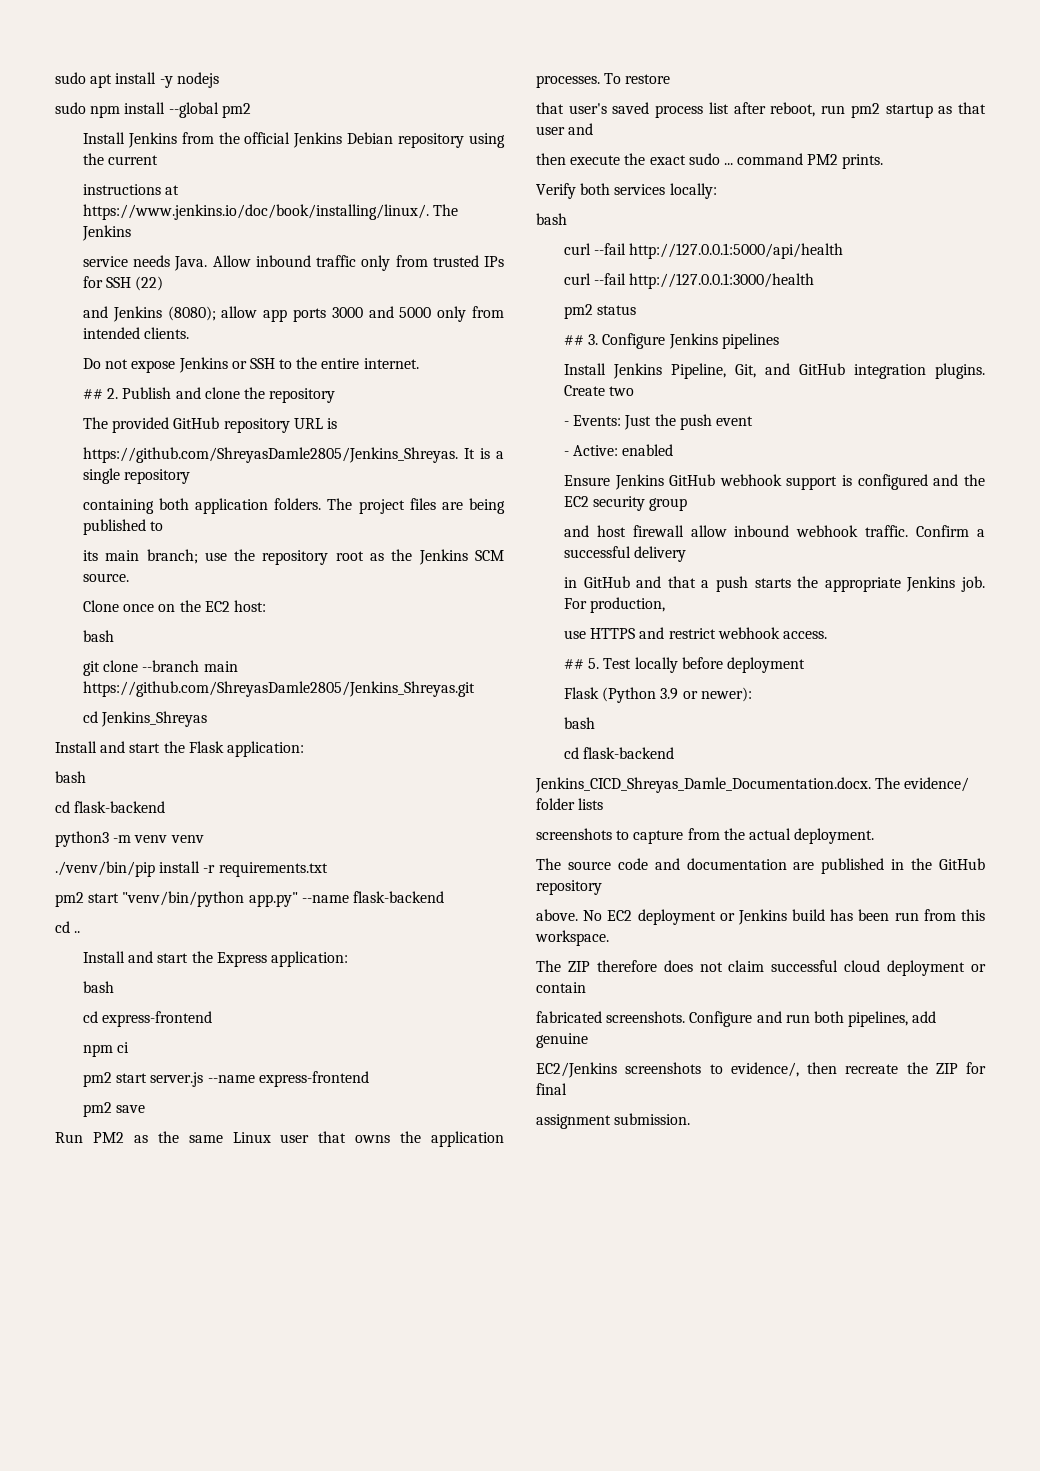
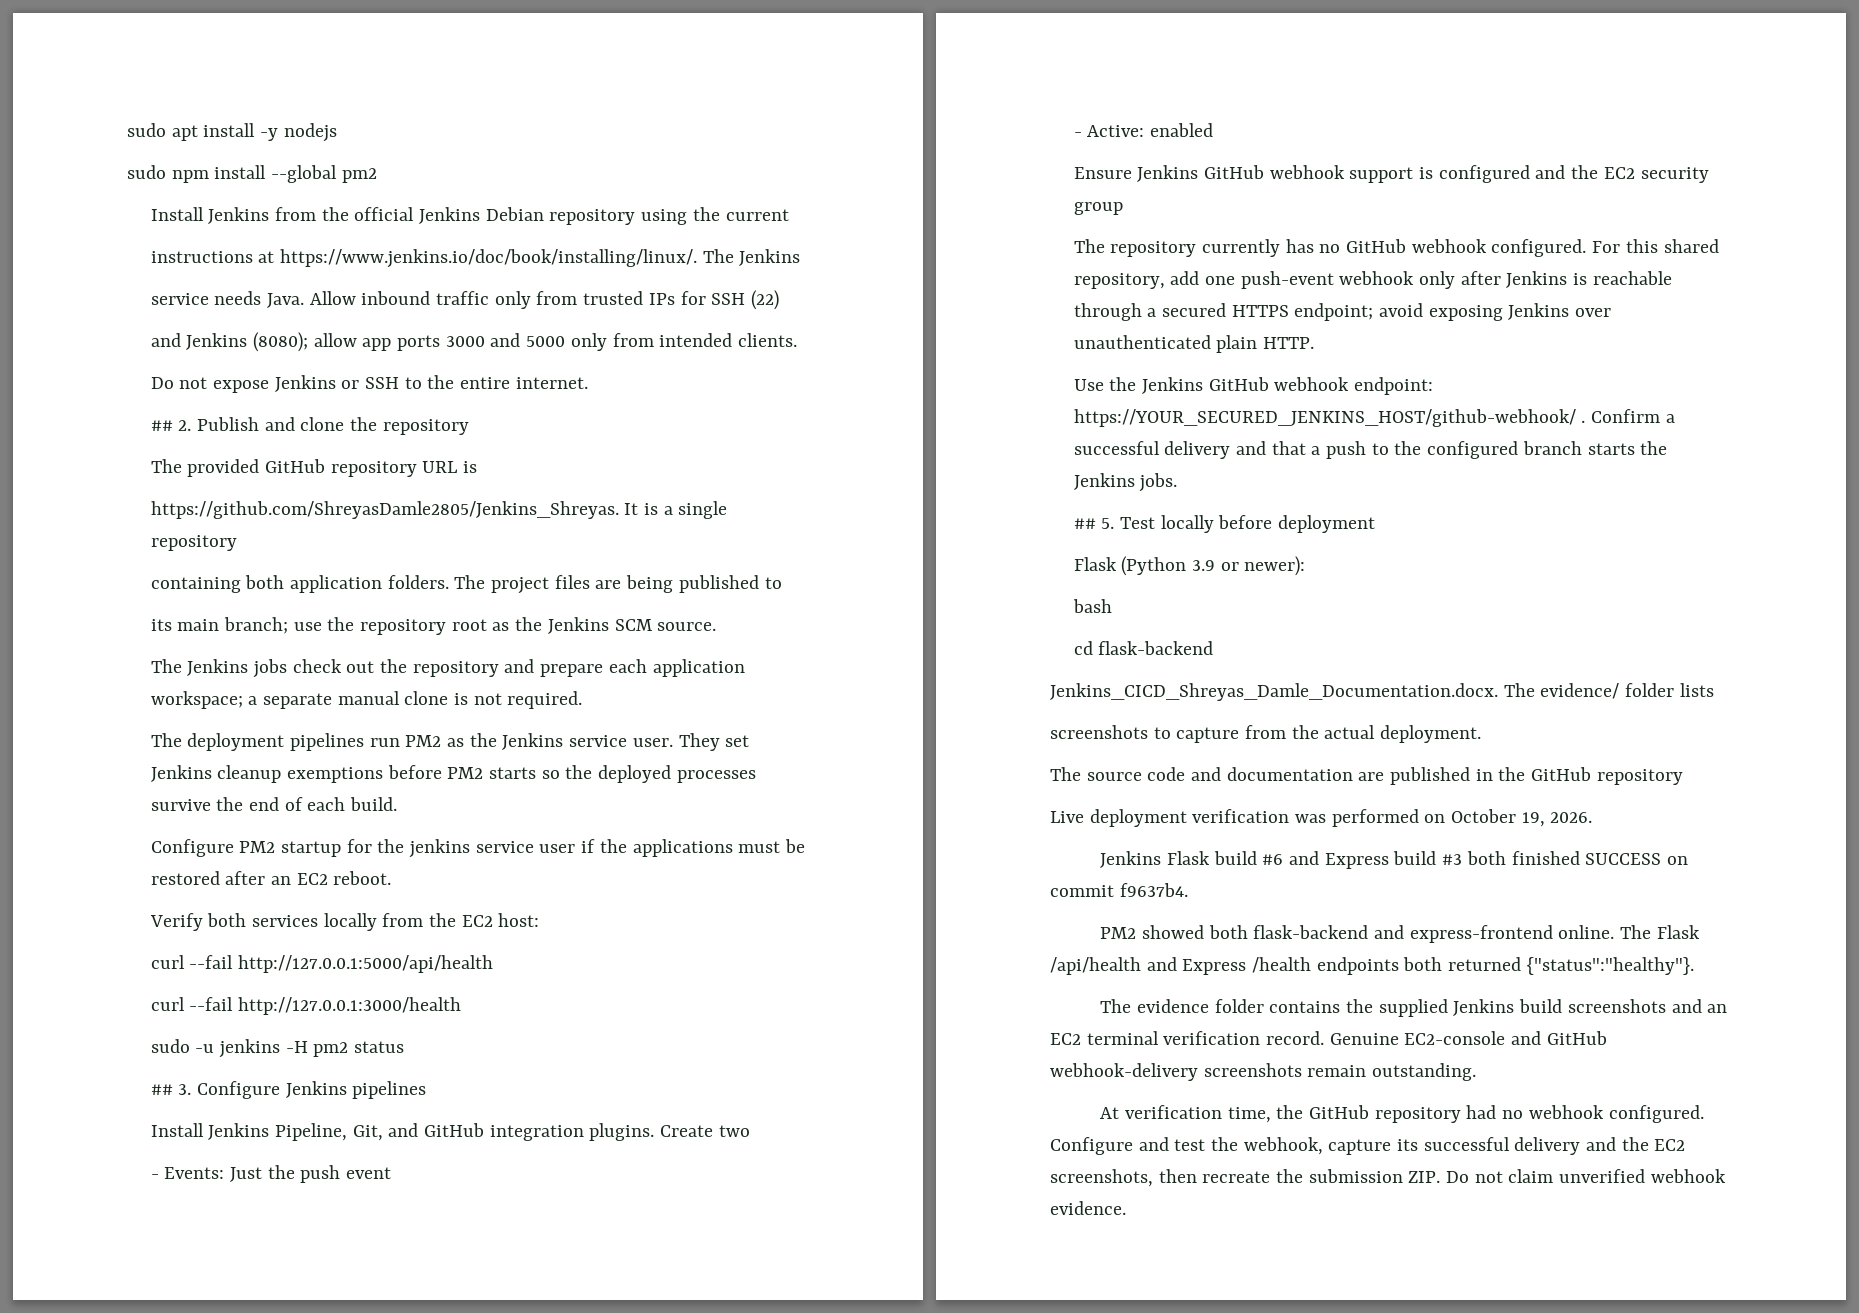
[82,600,266,612] [82,630,114,642] [82,660,238,676] [82,681,475,697] [82,711,208,727] [55,741,304,757] [55,771,86,783] [55,801,166,813] [55,831,204,847] [55,861,328,877] [55,891,444,907] [55,921,81,933] [82,951,348,967] [82,981,114,993] [82,1011,213,1027] [82,1042,130,1057] [82,1071,369,1087] [82,1102,146,1117] [55,1131,504,1147] [536,73,671,88] [536,102,986,118] [536,123,594,135] [536,153,884,169] [536,183,717,199] [536,213,567,225] Clone once on the EC2 host: // bash // git clone --branch main https://github.com/ShreyasDamle2805/Jenkins_Shreyas.git // cd Jenkins_Shreyas // Install and start the Flask application: // bash // cd flask-backend // python3 -m venv venv // ./venv/bin/pip install -r requirements.txt // pm2 start "venv/bin/python app.py" --name flask-backend // cd .. // Install and start the Express application: // bash // cd express-frontend // npm ci // pm2 start server.js --name express-frontend // pm2 save // Run PM2 as the same Linux user that owns the application processes. To restore // that user's saved process list after reboot, run pm2 startup as that user and // then execute the exact sudo ... command PM2 prints. // Verify both services locally: // bash -> [150,659,745,678] [150,691,583,709] [150,733,750,751] [150,765,756,783] [150,797,398,811] [150,839,805,858] [150,871,392,885] [149,913,540,931] The Jenkins jobs check out the repository and prepare each application workspace; a separate manual clone is not required. // The deployment pipelines run PM2 as the Jenkins service user. They set Jenkins cleanup exemptions before PM2 starts so the deployed processes survive the end of each build. // Configure PM2 startup for the jenkins service user if the applications must be restored after an EC2 reboot. // Verify both services locally from the EC2 host:
(815, 281) none -> [150,1039,308,1058] sudo -u jenkins -H
[563,525,909,537] and host firewall allow inbound webhook traffic. -> [1073,239,1719,257] [1073,271,1672,289] [1073,303,1612,321] [1073,335,1315,353] [1073,377,1434,395] [1073,409,1586,427] The repository currently has no GitHub webhook configured. For this shared repository, add one push-event webhook only after Jenkins is reachable through a secured HTTPS endpoint; avoid exposing Jenkins over unauthenticated plain HTTP. // Use the Jenkins GitHub webhook endpoint: https://YOUR_SECURED_JENKINS_HOST/github-webhook/ .
[563,576,630,588] // in GitHub -> (1231, 450) none
[754,576,985,592] [563,597,666,613] [563,627,827,639] starts the appropriate Jenkins job. For production, // use HTTPS and restrict webhook access. -> [1371,441,1668,459] [1073,473,1178,492] to the configured branch starts the Jenkins jobs.
[536,909,985,925] [535,930,609,946] [536,960,986,976] [536,982,586,993] [536,1011,937,1027] [536,1033,588,1048] [536,1062,986,1078] [536,1083,567,1095] [536,1113,691,1129] above. No EC2 deployment or Jenkins build has been run from this workspace. // The ZIP therefore does not claim successful cloud deployment or contain // fabricated screenshots. Configure and run both pipelines, add genuine // EC2/Jenkins screenshots to evidence/, then recreate the ZIP for final // assignment submission. -> [1050,809,1593,827] [1100,851,1688,869] [1050,883,1188,897] [1100,925,1700,943] [1050,957,1694,975] [1100,999,1728,1017] [1050,1031,1607,1045] [1050,1063,1477,1081] [1100,1105,1704,1123] [1050,1137,1686,1155] [1050,1169,1726,1187] [1050,1201,1126,1215] Live deployment verification was performed on October 19, 2026. // Jenkins Flask build #6 and Express build #3 both finished SUCCESS on commit f9637b4. // PM2 showed both flask-backend and express-frontend online. The Flask /api/health and Express /health endpoints both returned {"status":"healthy"}. // The evidence folder contains the supplied Jenkins build screenshots and an EC2 terminal verification record. Genuine EC2-console and GitHub webhook-delivery screenshots remain outstanding. // At verification time, the GitHub repository had no webhook configured. Configure and test the webhook, capture its successful delivery and the EC2 screenshots, then recreate the submission ZIP. Do not claim unverified webhook evidence.

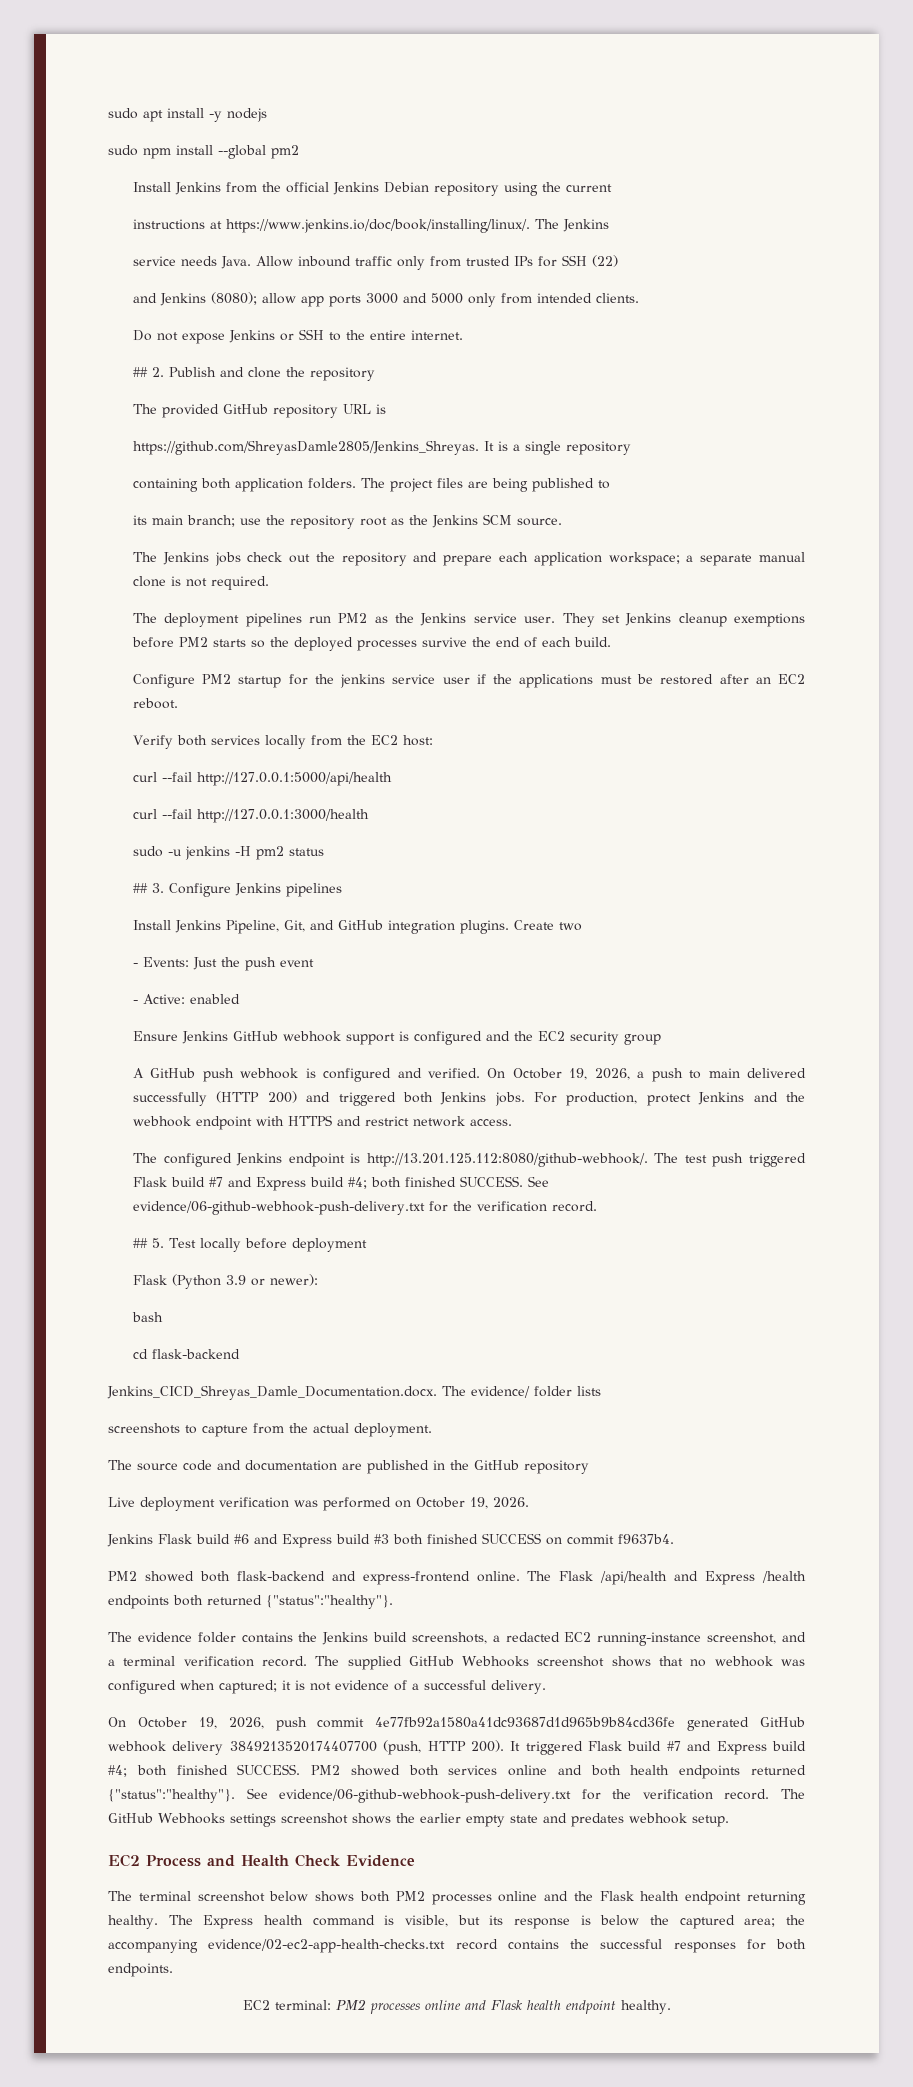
[1073,239,1719,257] [1073,271,1672,289] [1073,303,1612,321] [1073,335,1315,353] [1073,377,1434,395] [1073,409,1675,427] [1073,441,1668,459] [1073,473,1178,492] The repository currently has no GitHub webhook configured. For this shared repository, add one push-event webhook only after Jenkins is reachable through a secured HTTPS endpoint; avoid exposing Jenkins over unauthenticated plain HTTP. // Use the Jenkins GitHub webhook endpoint: https://YOUR_SECURED_JENKINS_HOST/github-webhook/ . Confirm a successful delivery and that a push to the configured branch starts the Jenkins jobs. -> [132,1068,807,1082] [132,1091,805,1106] [132,1115,512,1130] [132,1153,806,1167] [132,1176,549,1191] [132,1201,597,1215] A GitHub push webhook is configured and verified. On October 19, 2026, a push to main delivered successfully (HTTP 200) and triggered both Jenkins jobs. For production, protect Jenkins and the webhook endpoint with HTTPS and restrict network access. // The configured Jenkins endpoint is http://13.201.125.112:8080/github-webhook/. The test push triggered Flask build #7 and Express build #4; both finished SUCCESS. See evidence/06-github-webhook-push-delivery.txt for the verification record.
[1378,999,1448,1017] supplied -> (318, 1637) none
[1567,999,1728,1013] [1050,1031,1607,1045] [1050,1063,1477,1081] [1100,1105,1704,1123] [1050,1137,1686,1155] [1050,1169,1726,1187] [1050,1201,1126,1215] screenshots and an EC2 terminal verification record. Genuine EC2-console and GitHub webhook-delivery screenshots remain outstanding. // At verification time, the GitHub repository had no webhook configured. Configure and test the webhook, capture its successful delivery and the EC2 screenshots, then recreate the submission ZIP. Do not claim unverified webhook evidence. -> [411,1632,806,1646] [108,1656,805,1670] [108,1680,546,1694] [108,1717,805,1731] [108,1740,806,1755] [108,1764,806,1779] [108,1788,805,1803] [108,1813,729,1827] [108,1854,415,1867] [108,1891,807,1905] [108,1915,805,1929] [108,1939,806,1953] [108,1963,173,1977] [242,1999,671,2014] screenshots, a redacted EC2 running-instance screenshot, and a terminal verification record. The supplied GitHub Webhooks screenshot shows that no webhook was configured when captured; it is not evidence of a successful delivery. // On October 19, 2026, push commit 4e77fb92a1580a41dc93687d1d965b9b84cd36fe generated GitHub webhook delivery 3849213520174407700 (push, HTTP 200). It triggered Flask build #7 and Express build #4; both finished SUCCESS. PM2 showed both services online and both health endpoints returned {"status":"healthy"}. See evidence/06-github-webhook-push-delivery.txt for the verification record. The GitHub Webhooks settings screenshot shows the earlier empty state and predates webhook setup. // EC2 Process and Health Check Evidence // The terminal screenshot below shows both PM2 processes online and the Flask health endpoint returning healthy. The Express health command is visible, but its response is below the captured area; the accompanying evidence/02-ec2-app-health-checks.txt record contains the successful responses for both endpoints. // EC2 terminal: PM2 processes online and Flask health endpoint healthy.

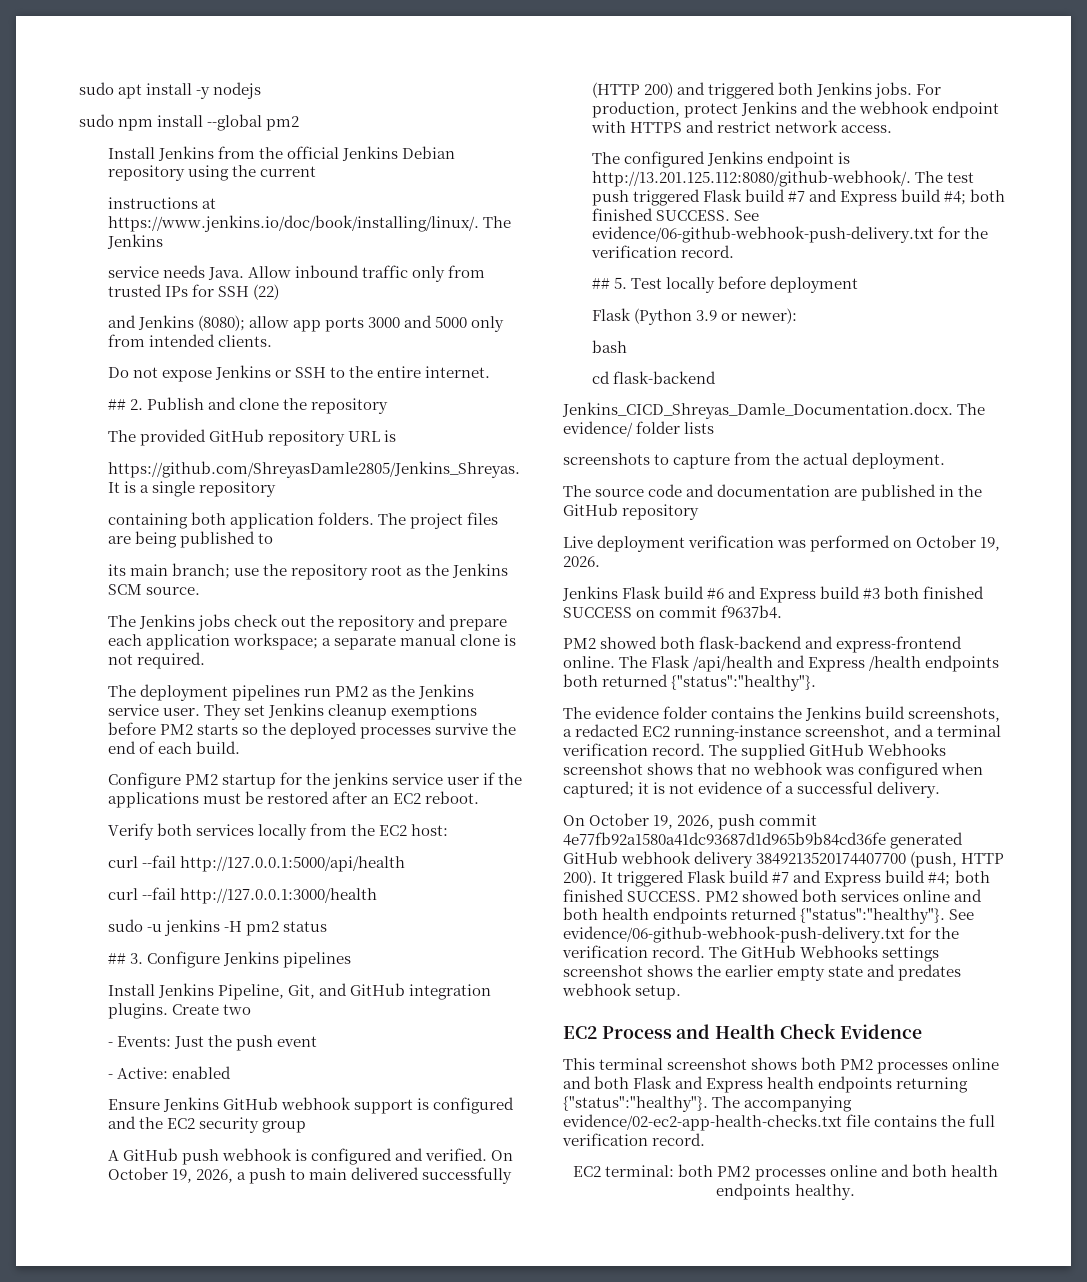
[108,1891,132,1901] The -> [563,1058,595,1070] This
[269,1891,309,1902] below -> (748, 1064) none
[573,1891,807,1905] [108,1915,805,1929] the Flask health endpoint returning healthy. The Express health command is visible, but its response is below the captured area; the -> [594,1076,969,1093] [563,1096,741,1112] both Flask and Express health endpoints returning {"status":"healthy"}. The
[455,1939,806,1953] [108,1963,173,1977] record contains the successful responses for both endpoints. -> [846,1114,996,1127] [562,1133,706,1146] file contains the full verification record.
[335,1999,616,2014] PM2 processes online and Flask health endpoint -> [678,1164,998,1181] [716,1183,791,1200] both PM2 processes online and both health endpoints

